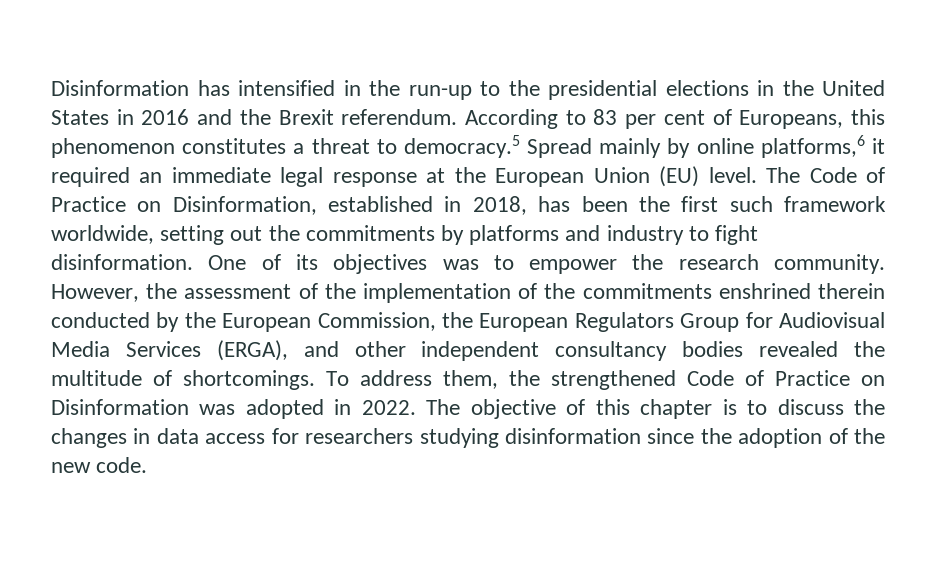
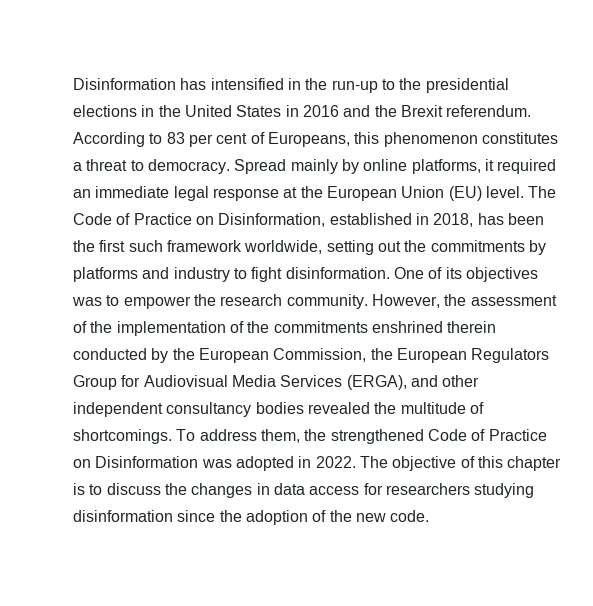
[403,135,520,158] democracy.5 -> [147,159,230,174] democracy.
[760,135,865,158] platforms,6 -> [411,159,481,174] platforms,

